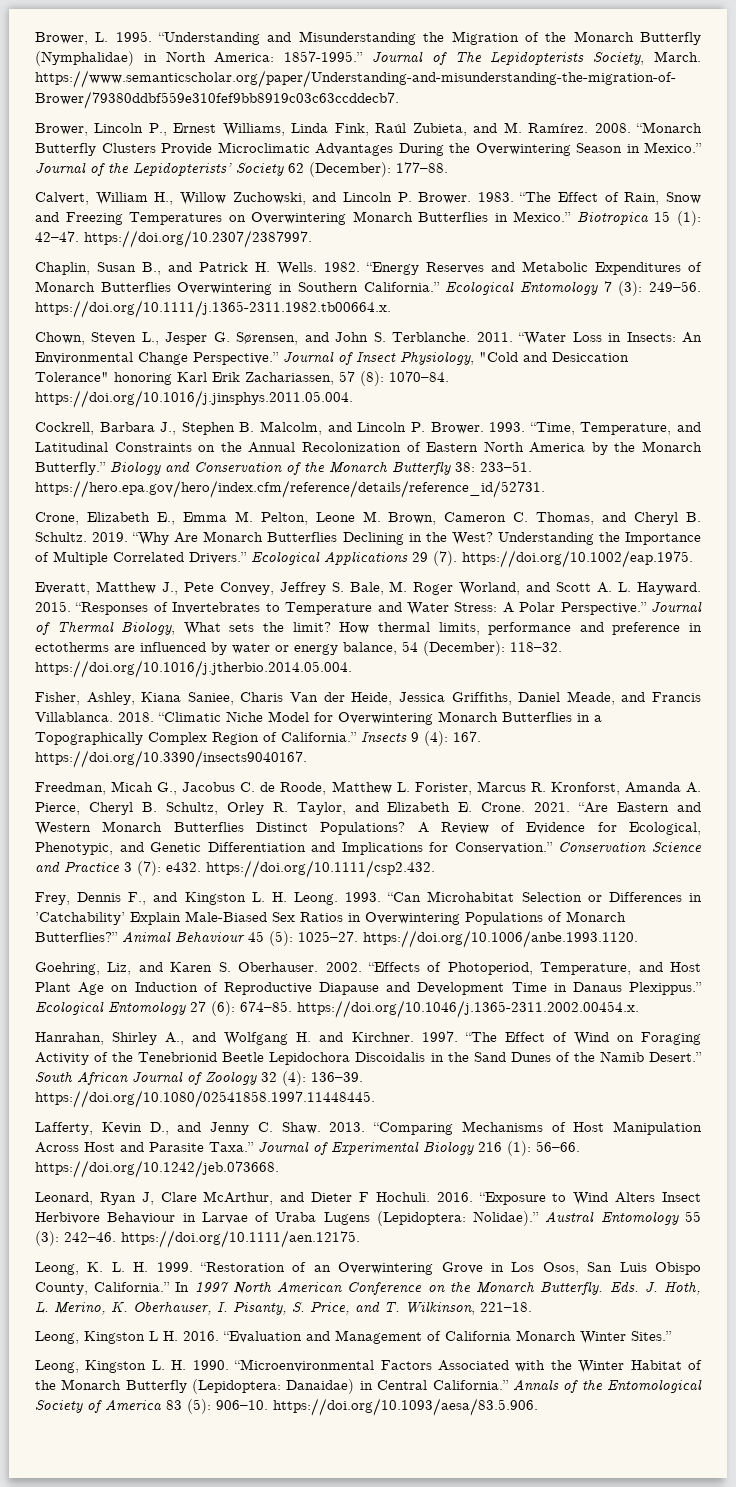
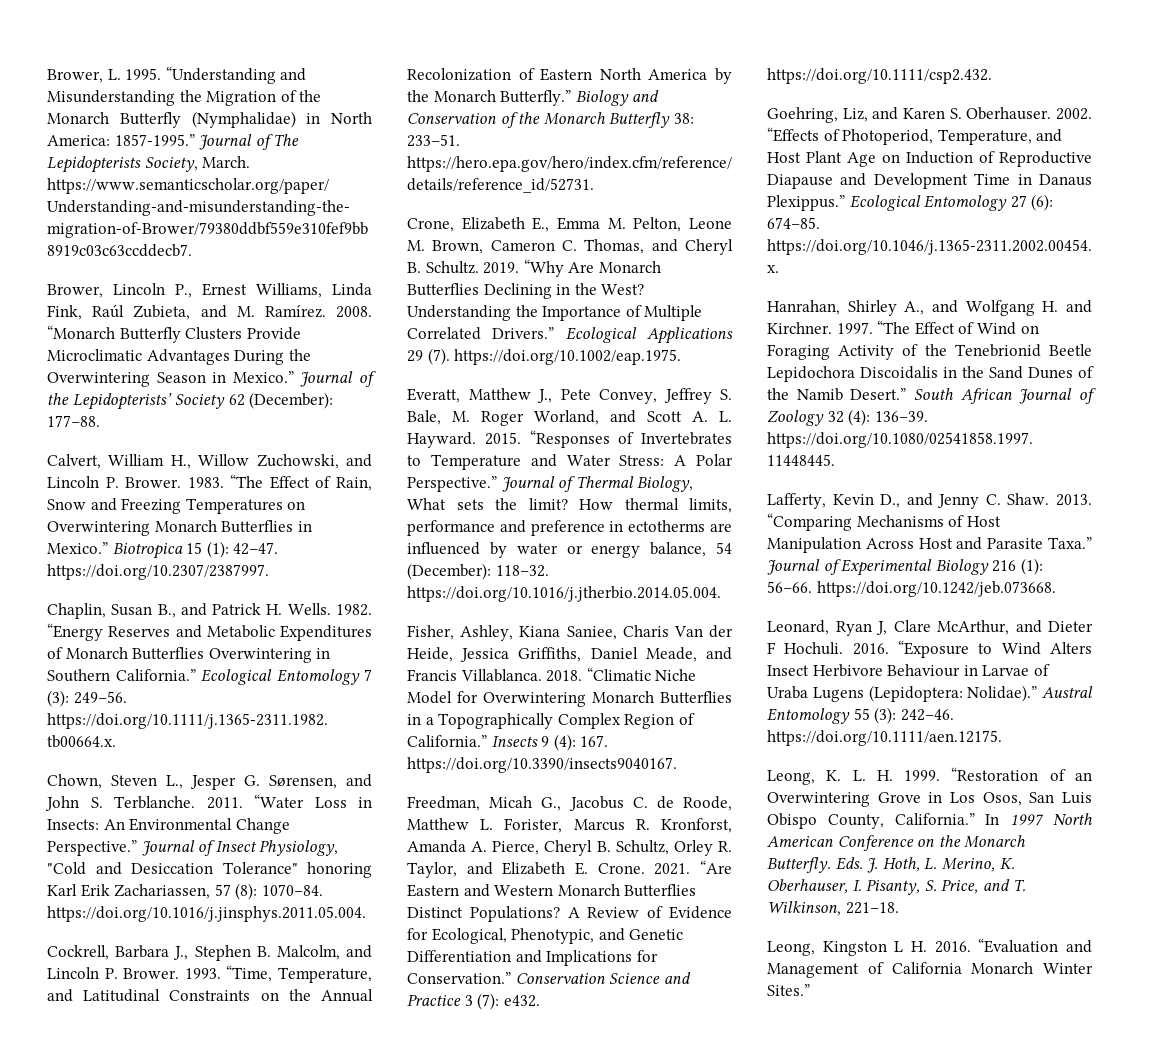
[35,891,702,905] [35,911,626,925] [35,930,638,948] // Frey, Dennis F., and Kingston L. H. Leong. 1993. “Can Microhabitat Selection or Differences in ’Catchability’ Explain Male-Biased Sex Ratios in Overwintering Populations of Monarch Butterflies?” Animal Behaviour 45 (5): 1025–27. https://doi.org/10.1006/anbe.1993.1120. -> (992, 76) none
[35,1359,702,1373] [35,1379,703,1394] [35,1398,538,1416] // Leong, Kingston L. H. 1990. “Microenvironmental Factors Associated with the Winter Habitat of the Monarch Butterfly (Lepidoptera: Danaidae) in Central California.” Annals of the Entomological Society of America 83 (5): 906–10. https://doi.org/10.1093/aesa/83.5.906. -> (810, 990) none

